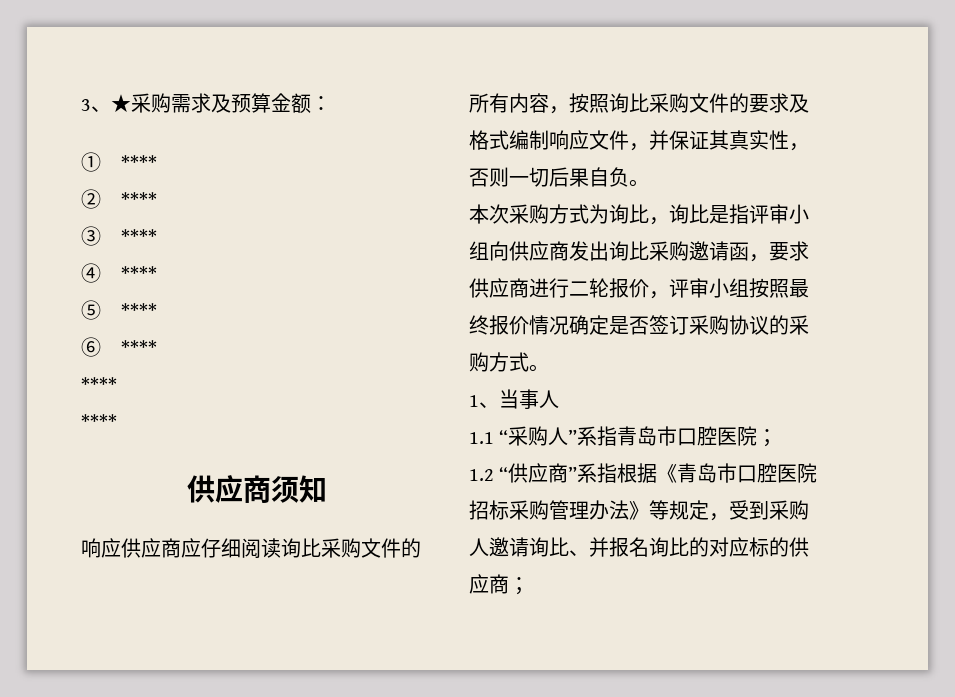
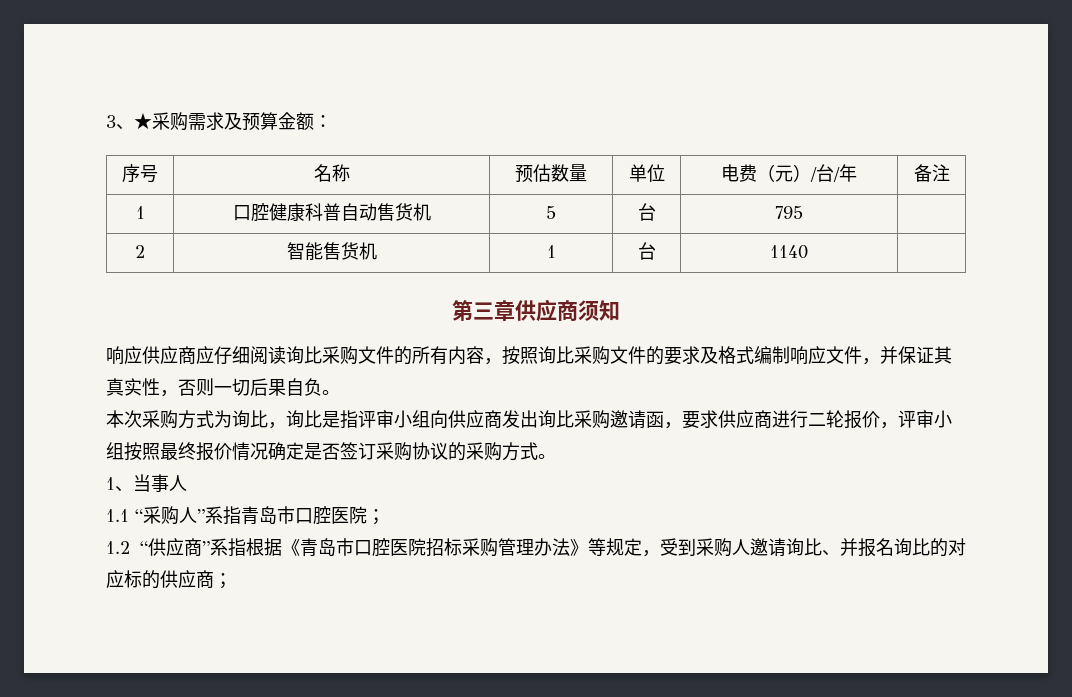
[81,152,157,172] [81,189,157,209] [81,226,157,246] [81,263,157,283] [81,300,157,320] [81,337,157,357] [81,377,117,392] [81,414,117,429] // ① **** // ② **** // ③ **** // ④ **** // ⑤ **** // ⑥ **** // **** // **** // -> [122,164,158,183] [313,164,350,182] [515,164,587,183] [628,164,665,182] [721,164,857,182] [913,164,950,182] [135,206,145,219] [232,203,431,222] [546,206,556,219] [637,203,656,221] [775,206,803,219] [135,245,145,258] [286,242,377,261] [546,245,556,258] [637,242,656,260] [770,245,808,259] [452,300,515,321] // 序号 | 名称 | 预估数量 | 单位 | 电费（元）/台/年 | 备注 // 1 | 口腔健康科普自动售货机 | 5 | 台 | 795 | // 2 | 智能售货机 | 1 | 台 | 1140 | // 第三章

